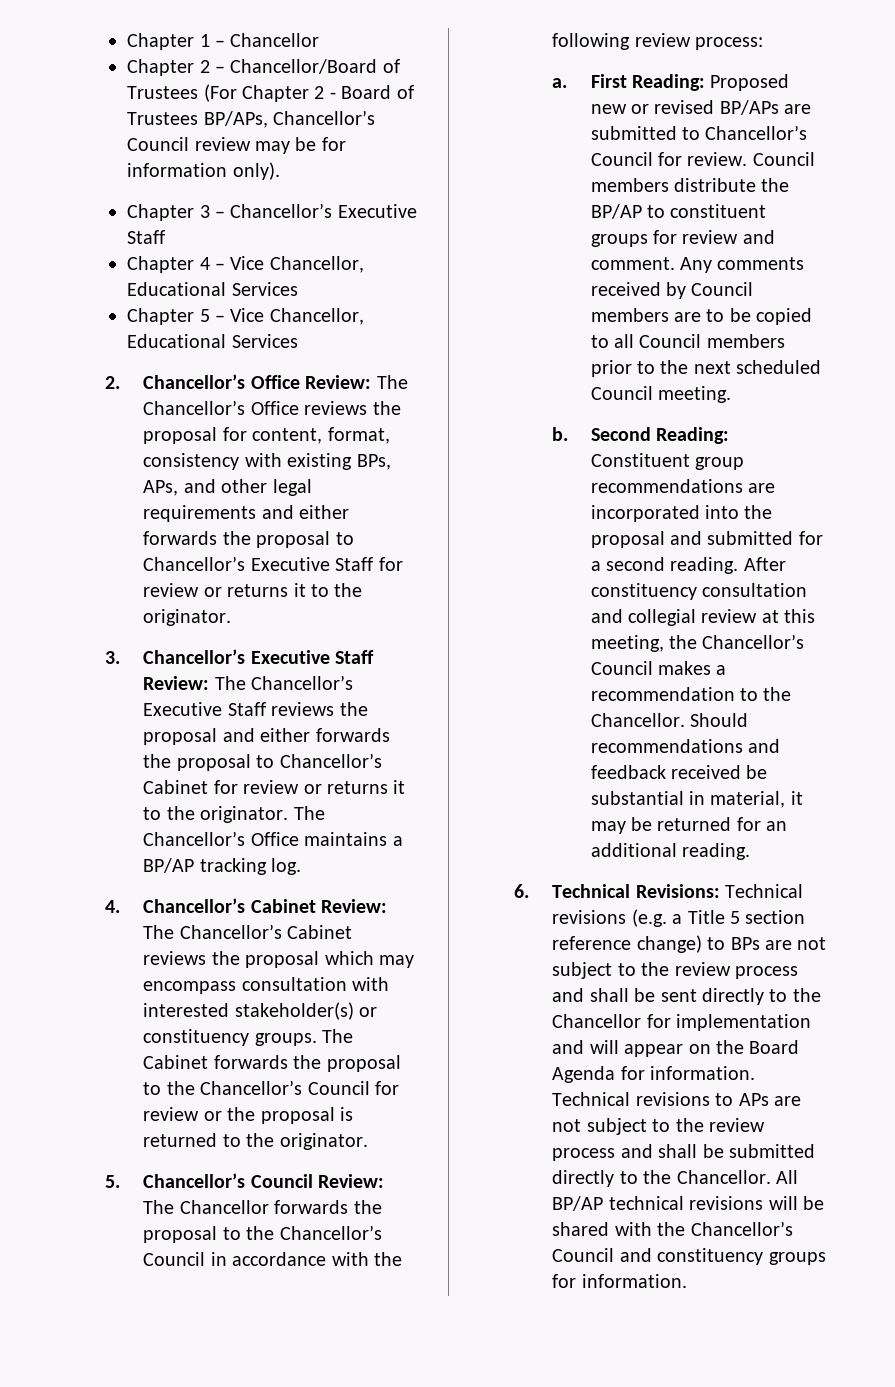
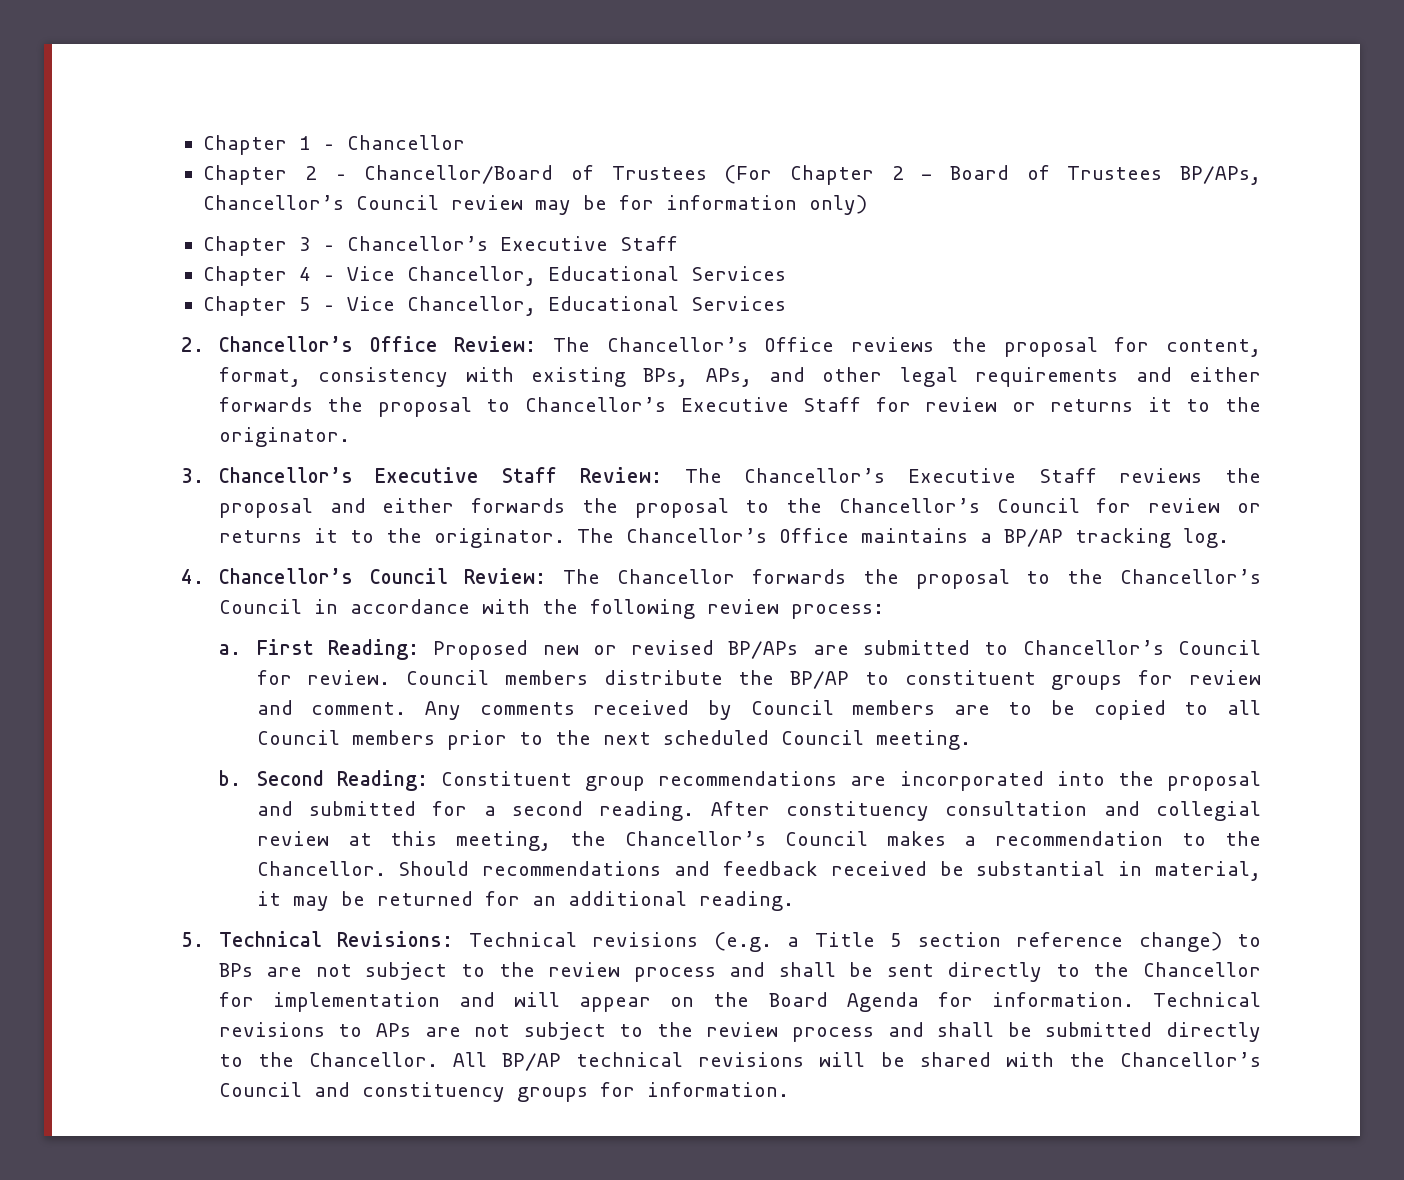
[232,162,280,180] only). -> [809,195,868,215] only)
[279,753,382,768] [143,780,209,794] Chancellor’s Cabinet -> [786,498,1080,513] the Chancellor’s Council
[250,899,388,913] [143,924,353,939] [143,951,414,968] [143,977,390,994] [143,1002,378,1020] [143,1029,354,1046] [143,1055,401,1072] [143,1080,399,1095] [143,1107,353,1124] [143,1133,368,1150] [105,1173,246,1188] Cabinet Review: The Chancellor’s Cabinet reviews the proposal which may encompass consultation with interested stakeholder(s) or constituency groups. The Cabinet forwards the proposal to the Chancellor’s Council for review or the proposal is returned to the originator. // 5. Chancellor’s -> (353, 576) none
[514,884,530,898] 6. -> [180,932,204,947] 5.

